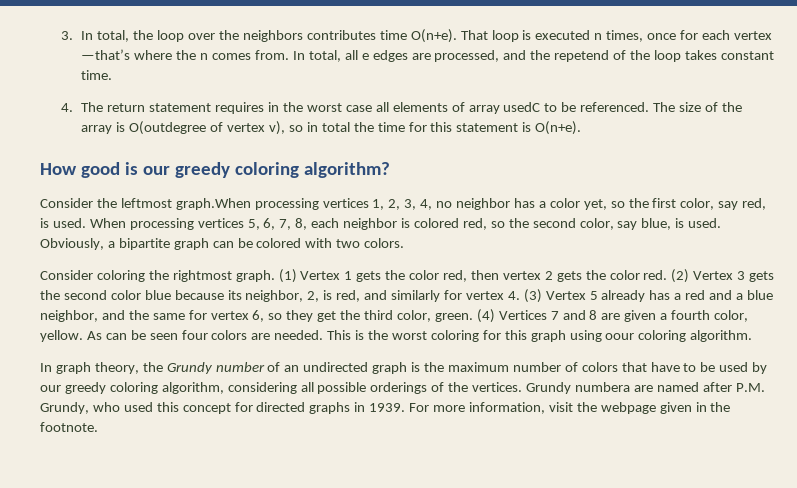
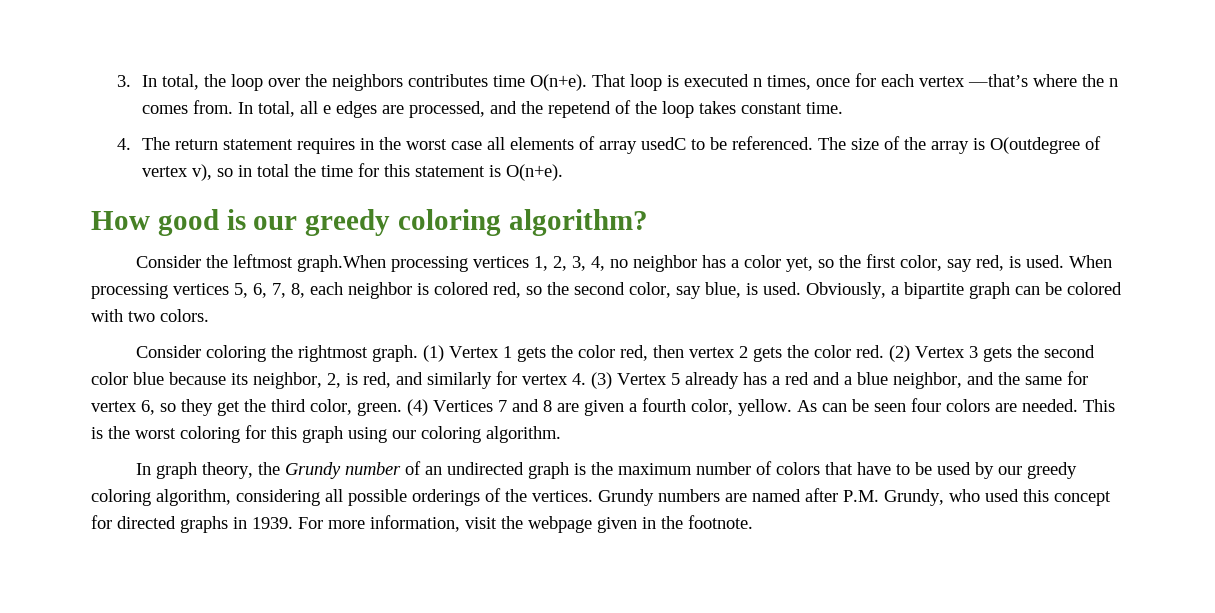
[605,333,635,340] oour -> [392,430,416,439] our
[574,382,630,392] numbera -> [658,489,720,502] numbers

